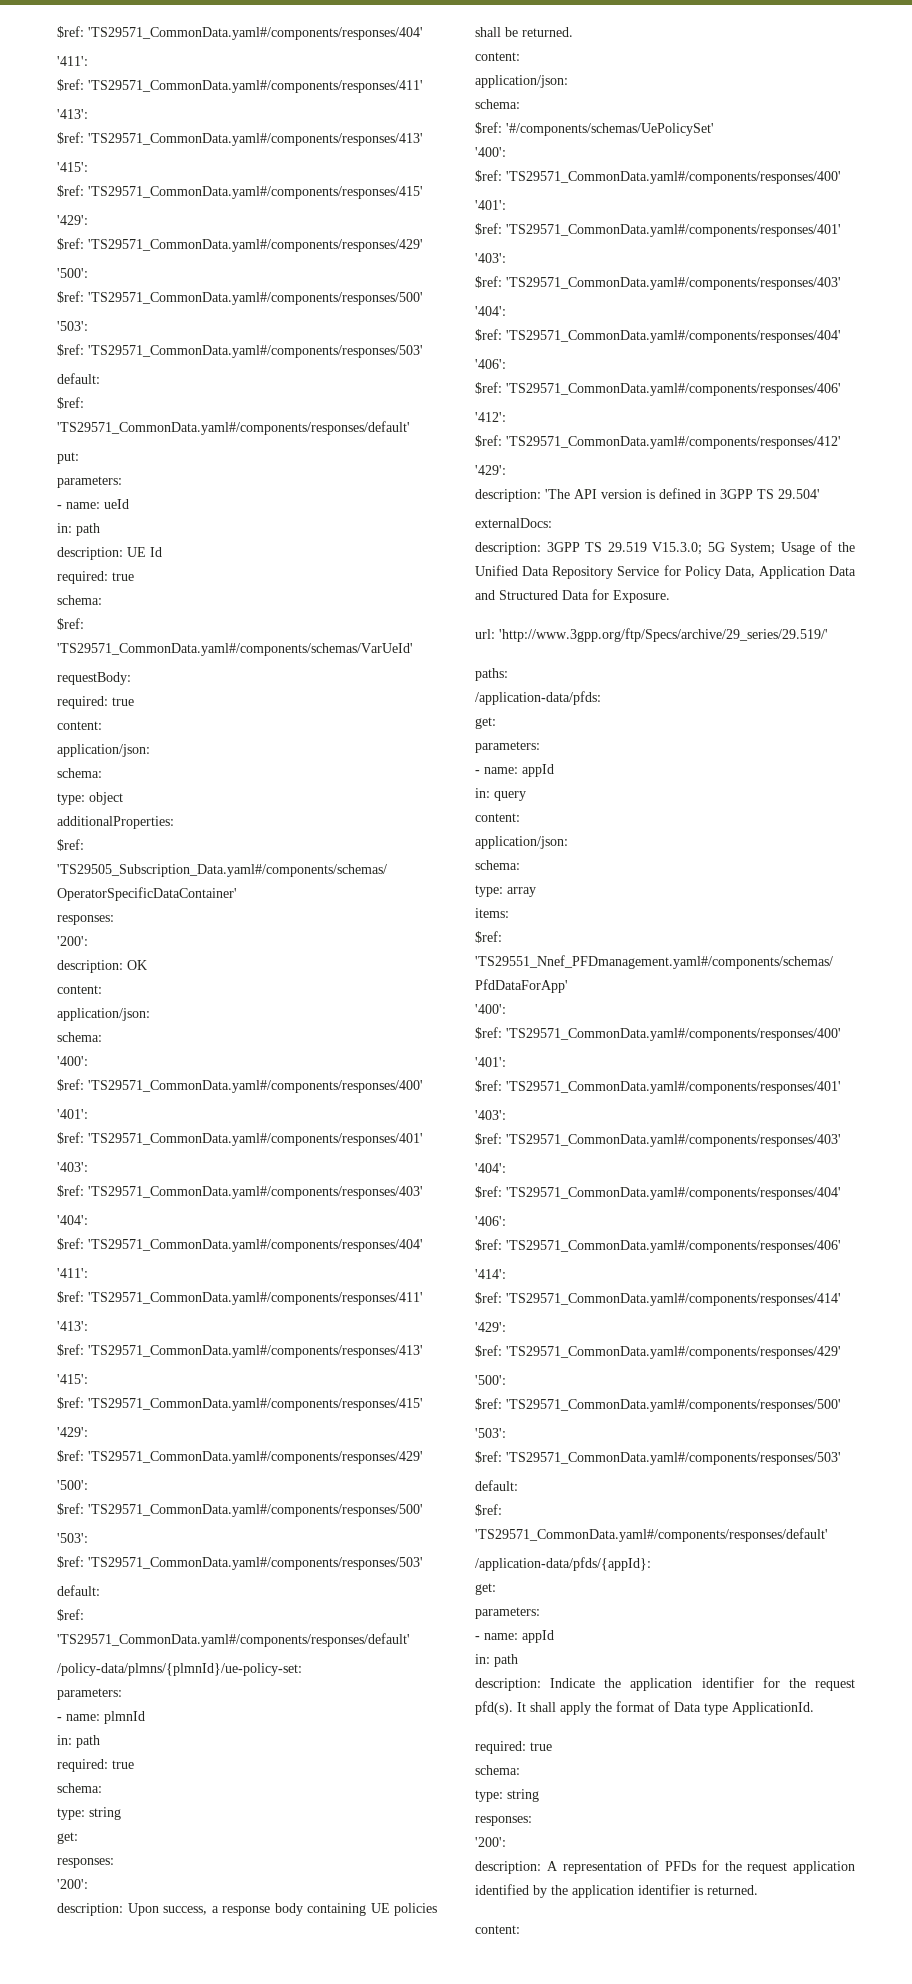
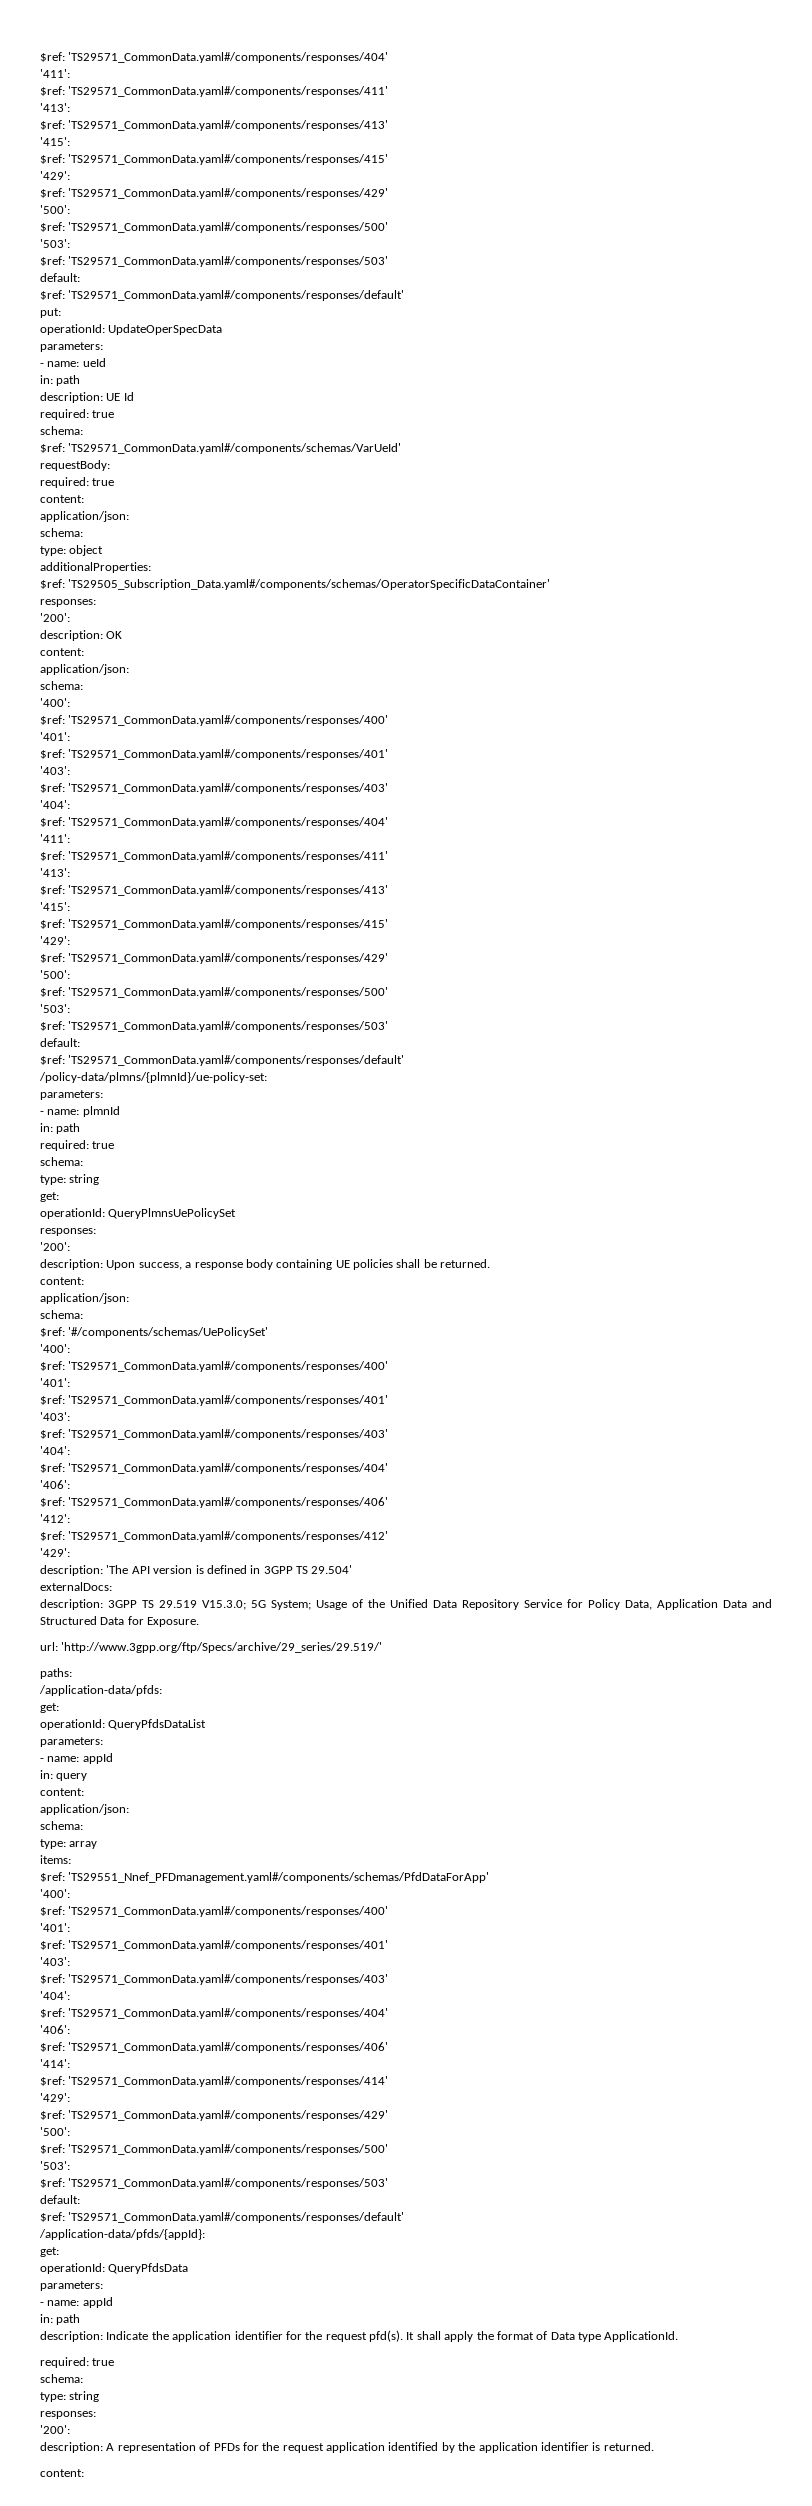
(79, 458) none -> [40,324,223,335] // operationId: UpdateOperSpecData
(78, 1838) none -> [40,1208,237,1219] // operationId: QueryPlmnsUePolicySet
(496, 723) none -> [40,1719,207,1730] // operationId: QueryPfdsDataList
(496, 1589) none -> [40,2263,189,2274] // operationId: QueryPfdsData

